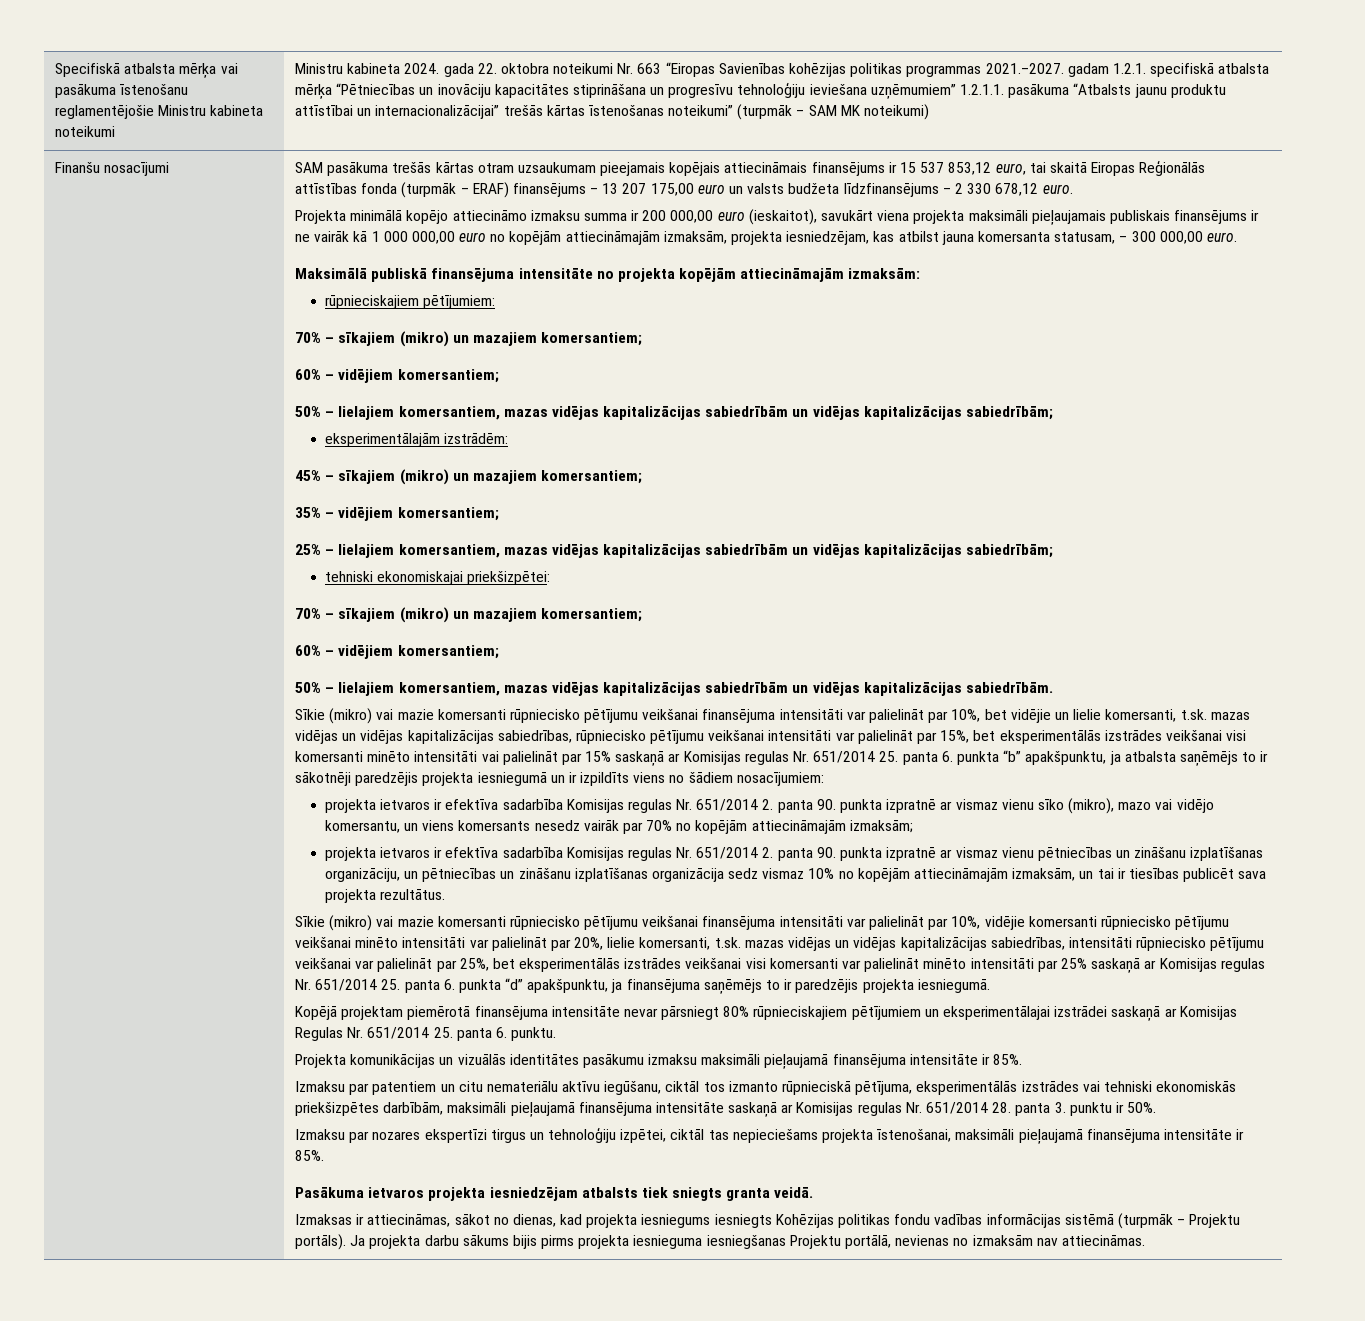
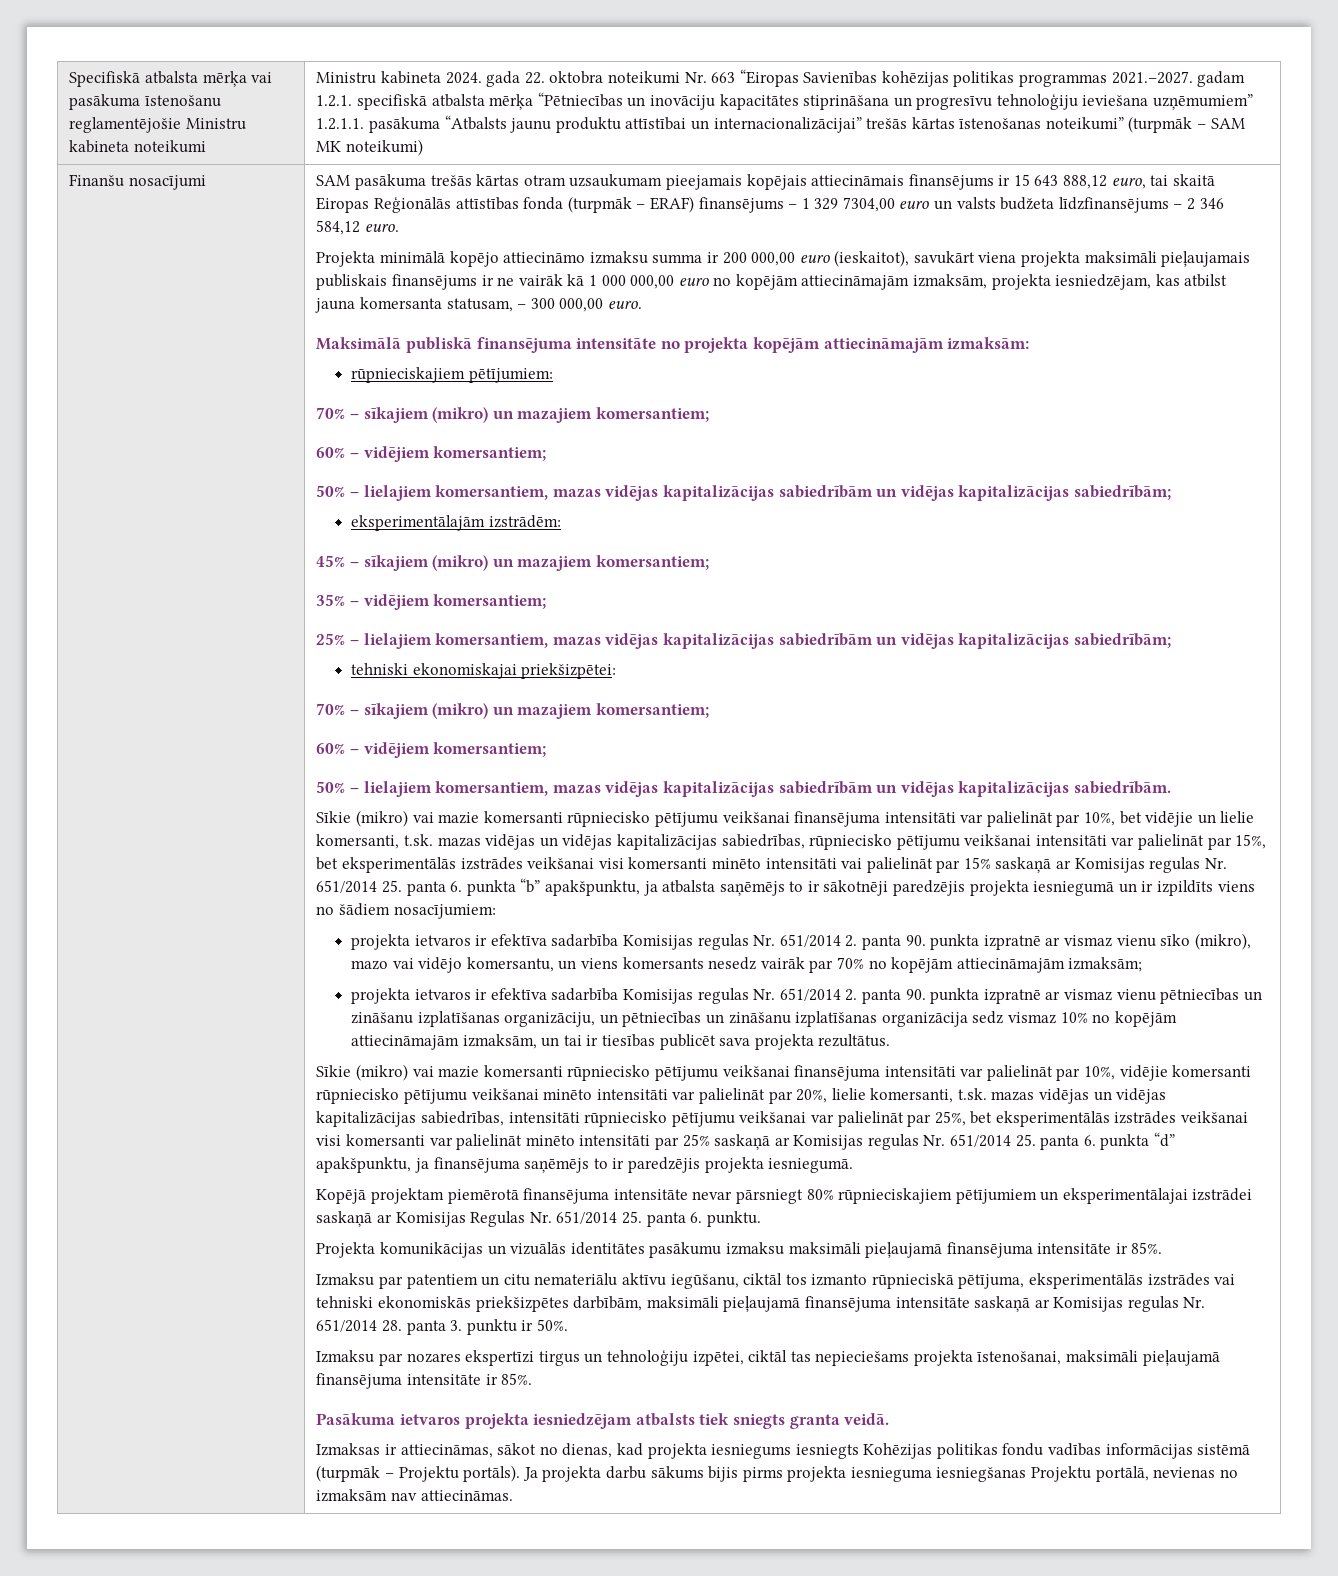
[920,162,992,175] 537 853,12 -> [1034,175,1108,189] 643 888,12
[602,183,694,196] 13 207 175,00 -> [801,197,895,212] 1 329 7304,00
[967,183,1039,196] 330 678,12 -> [1199,198,1224,209] [316,220,361,235] 346 584,12

